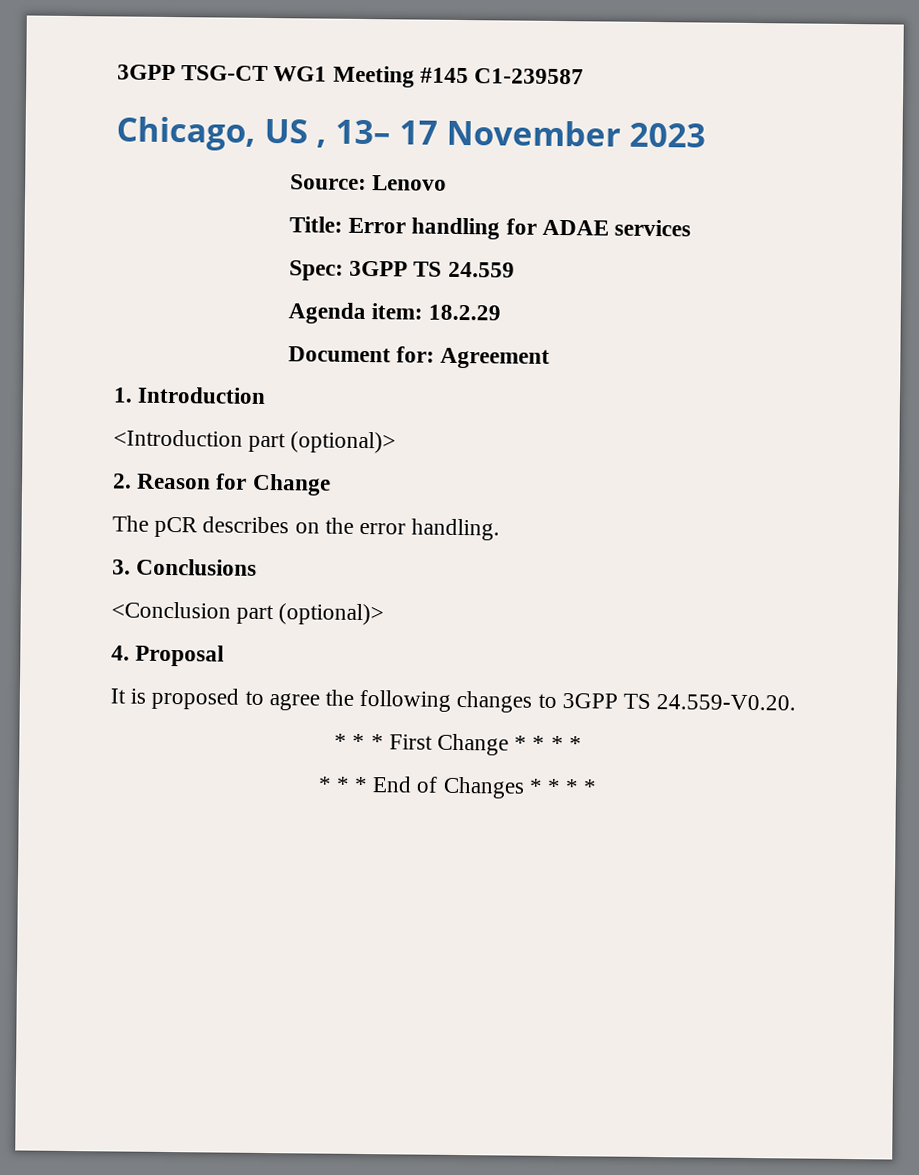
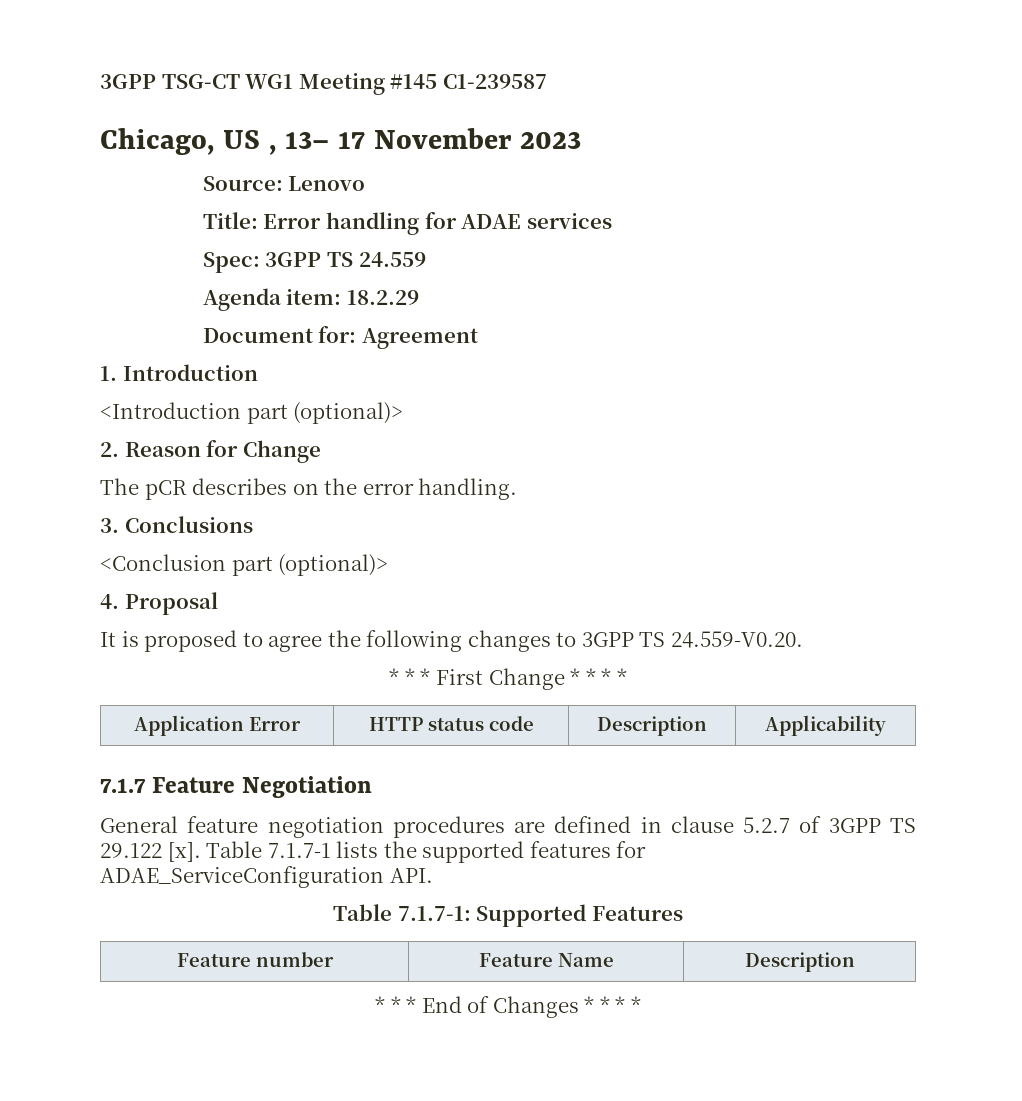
(582, 744) none -> [134,715,301,736] [368,716,534,731] [597,716,707,736] [765,715,886,736] [100,776,373,798] [100,816,916,838] [100,841,647,863] [100,866,433,888] [333,904,683,927] [176,952,334,967] [478,953,614,967] [744,952,855,972] // Application Error | HTTP status code | Description | Applicability // 7.1.7 Feature Negotiation // General feature negotiation procedures are defined in clause 5.2.7 of 3GPP TS 29.122 [x]. Table 7.1.7-1 lists the supported features for ADAE_ServiceConfiguration API. // Table 7.1.7-1: Supported Features // Feature number | Feature Name | Description

